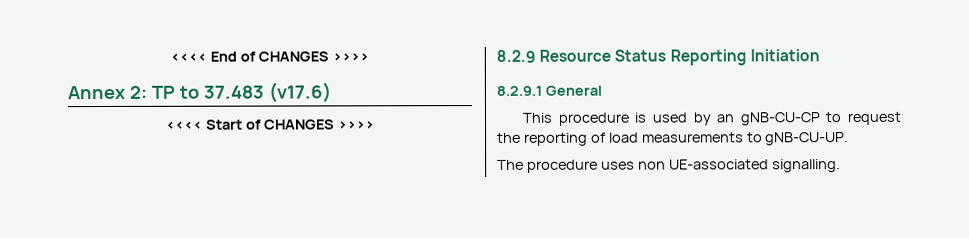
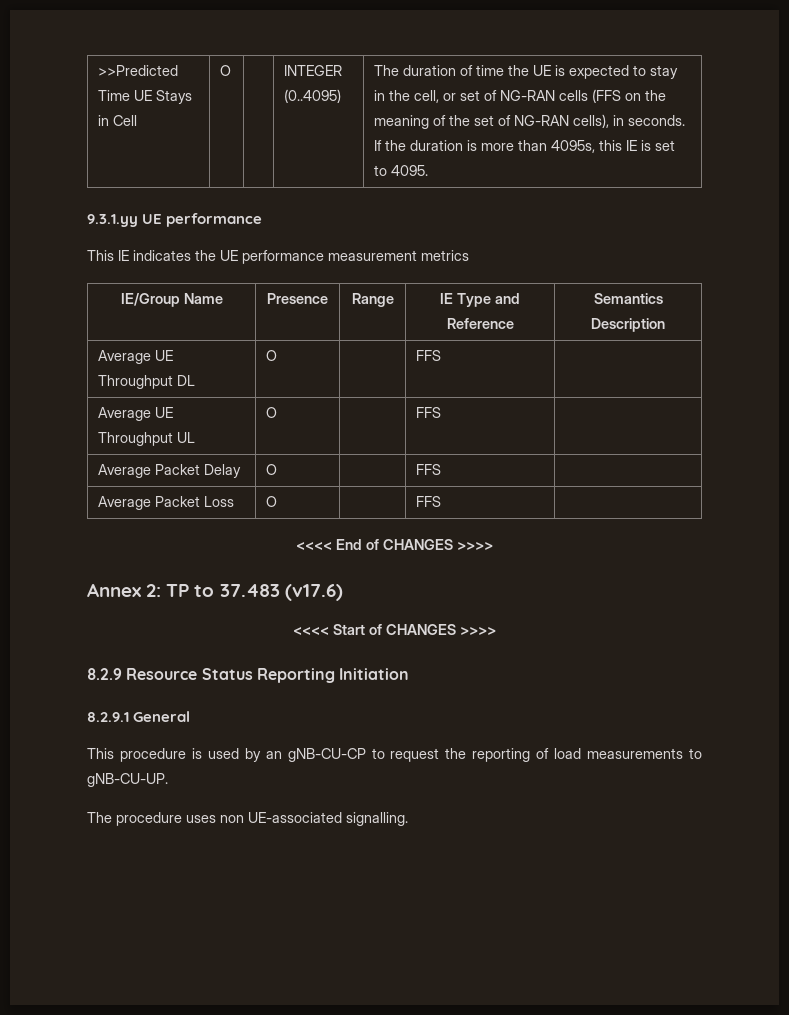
(170, 57) none -> [98,65,179,76] [98,90,193,104] [98,115,138,126] [220,65,232,76] [284,65,343,76] [284,89,342,103] [374,65,679,79] [374,89,667,103] [374,114,686,129] [374,140,676,153] [374,165,429,176] [87,213,263,227] [87,250,469,264] [120,293,223,307] [267,293,328,304] [351,293,394,307] [440,293,520,307] [446,318,514,329] [593,293,663,304] [591,318,665,332] [98,350,174,364] [98,375,196,389] [266,350,278,361] [416,350,442,361] [98,407,174,421] [98,432,196,446] [266,407,278,418] [416,407,442,418] [98,464,242,478] [266,464,278,475] [416,464,442,475] [98,496,235,510] [266,496,278,507] [416,496,442,507] >>Predicted Time UE Stays in Cell | O | | INTEGER (0..4095) | The duration of time the UE is expected to stay in the cell, or set of NG-RAN cells (FFS on the meaning of the set of NG-RAN cells), in seconds. If the duration is more than 4095s, this IE is set to 4095. // 9.3.1.yy UE performance // This IE indicates the UE performance measurement metrics // IE/Group Name | Presence | Range | IE Type and Reference | Semantics Description // Average UE Throughput DL | O | | FFS | // Average UE Throughput UL | O | | FFS | // Average Packet Delay | O | | FFS | // Average Packet Loss | O | | FFS | //

